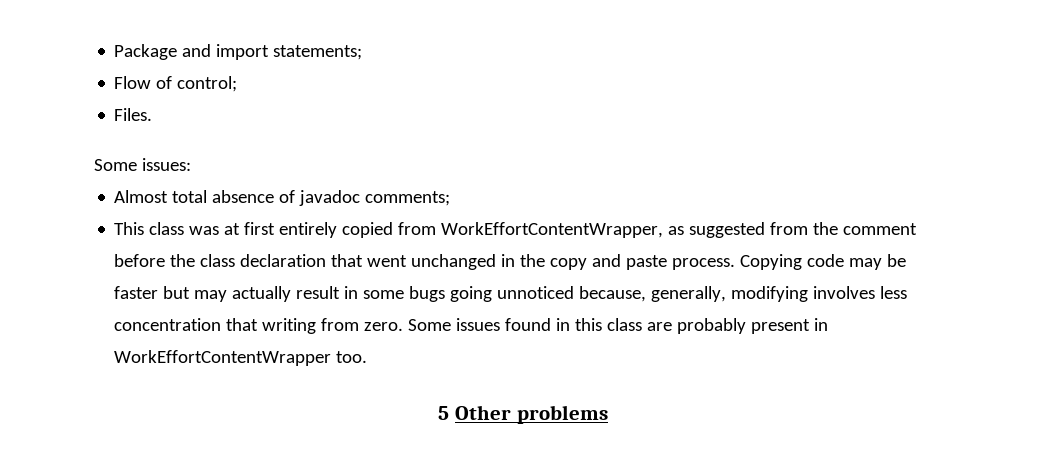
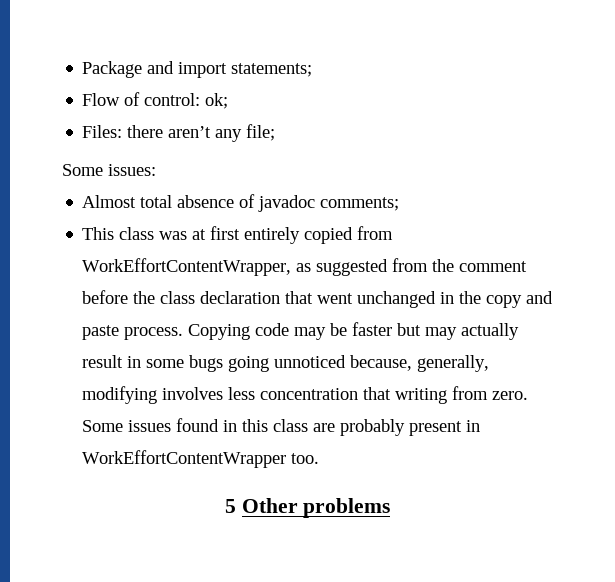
[177,76,238,92] [114,108,153,121] control; // Files. -> [144,93,229,109] [82,124,276,142] control: ok; // Files: there aren’t any file;

